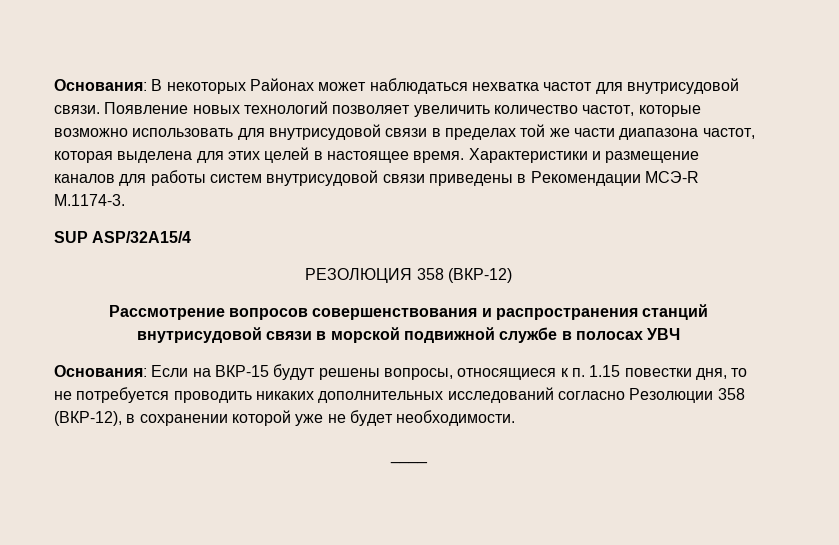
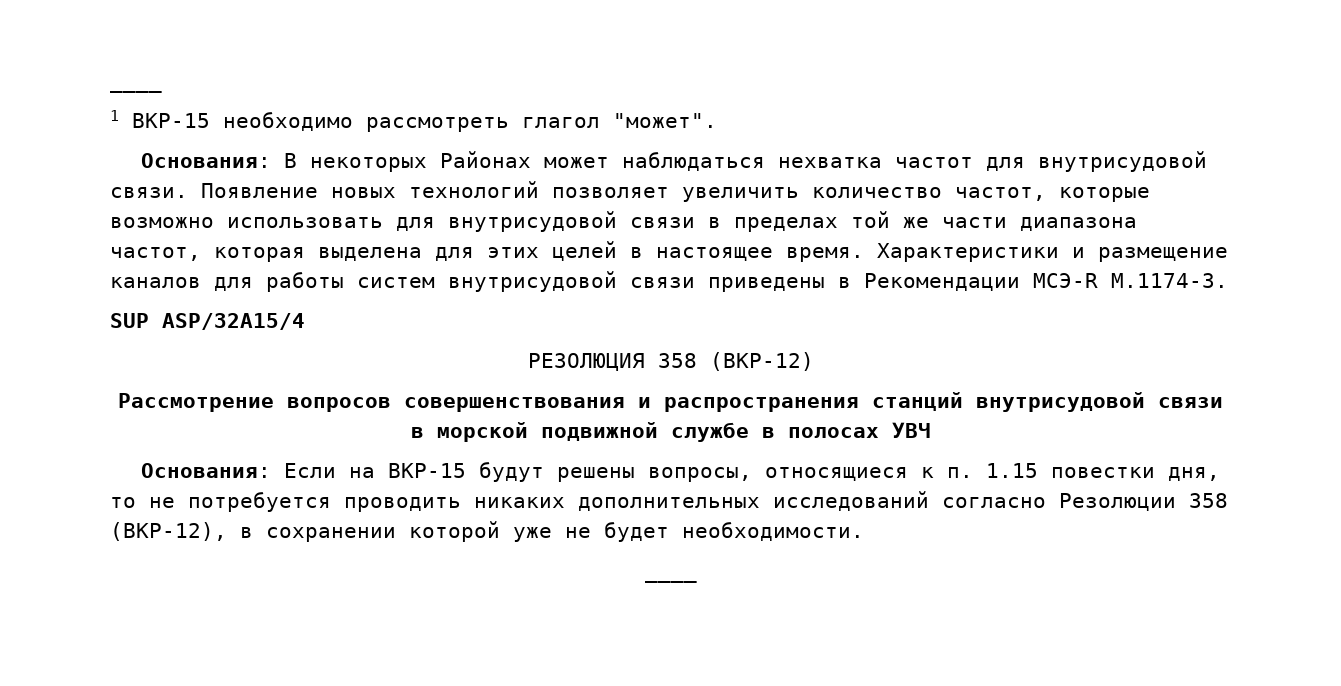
(54, 85) none -> [110,88,162,93] [110,110,717,132] ____ // 1 ВКР-15 необходимо рассмотреть глагол "может". //

